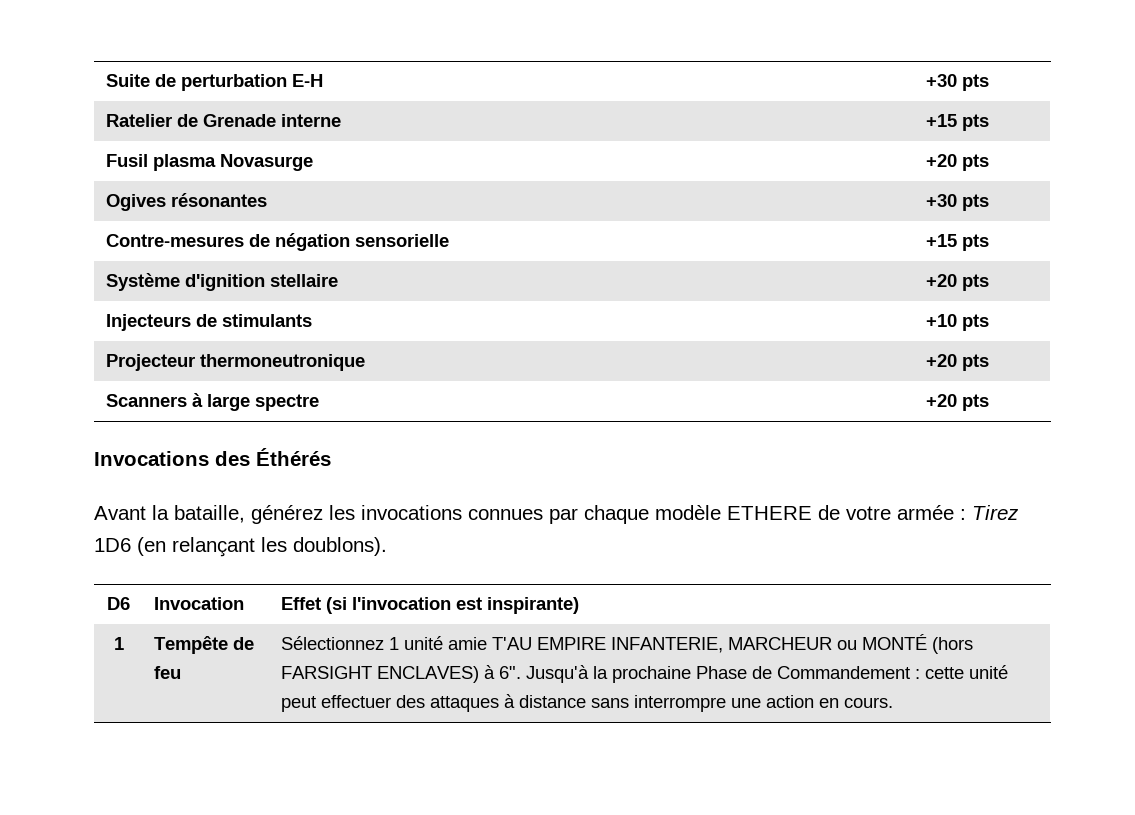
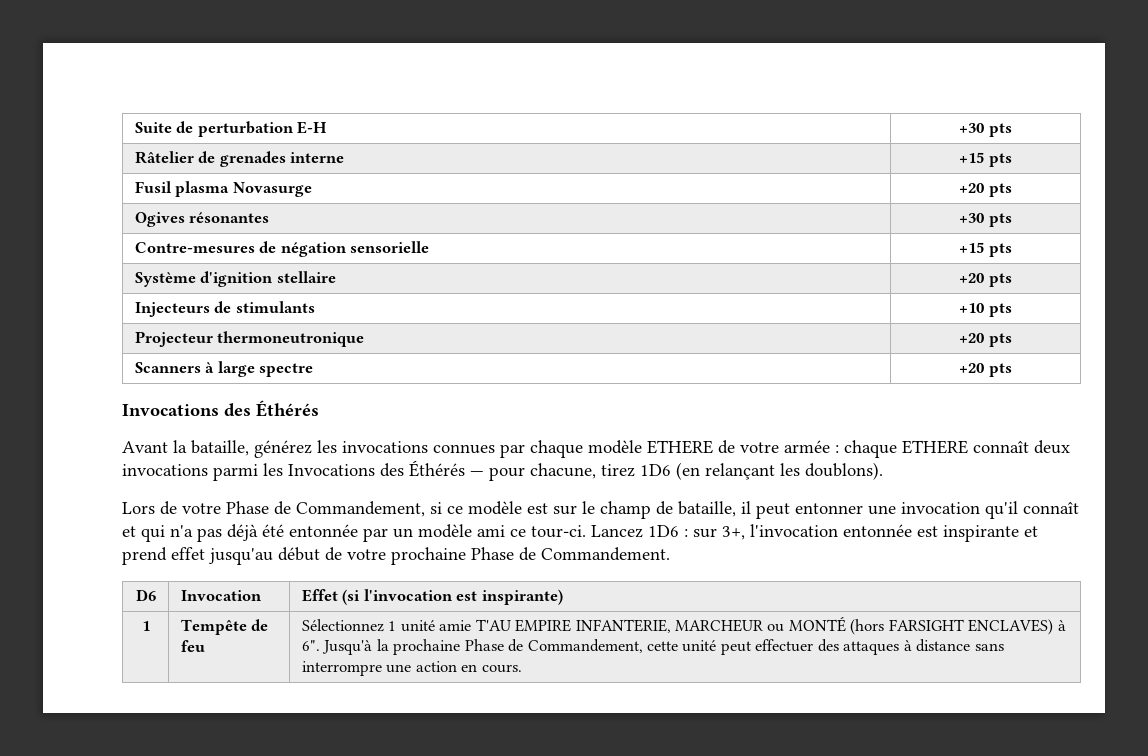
[106,114,277,127] Ratelier de Grenade -> [134,151,286,167] Râtelier de grenades
[972,505,1018,520] Tirez -> [844,440,1070,458] [122,460,635,481] chaque ETHERE connaît deux invocations parmi les Invocations des Éthérés — pour chacune, tirez
(387, 546) none -> [122,501,1079,519] [122,524,1038,542] [122,547,670,565] // Lors de votre Phase de Commandement, si ce modèle est sur le champ de bataille, il peut entonner une invocation qu'il connaît et qui n'a pas déjà été entonnée par un modèle ami ce tour-ci. Lancez 1D6 : sur 3+, l'invocation entonnée est inspirante et prend effet jusqu'au début de votre prochaine Phase de Commandement.
[777,666,921,679] Commandement : -> [527,639,643,653] Commandement,

